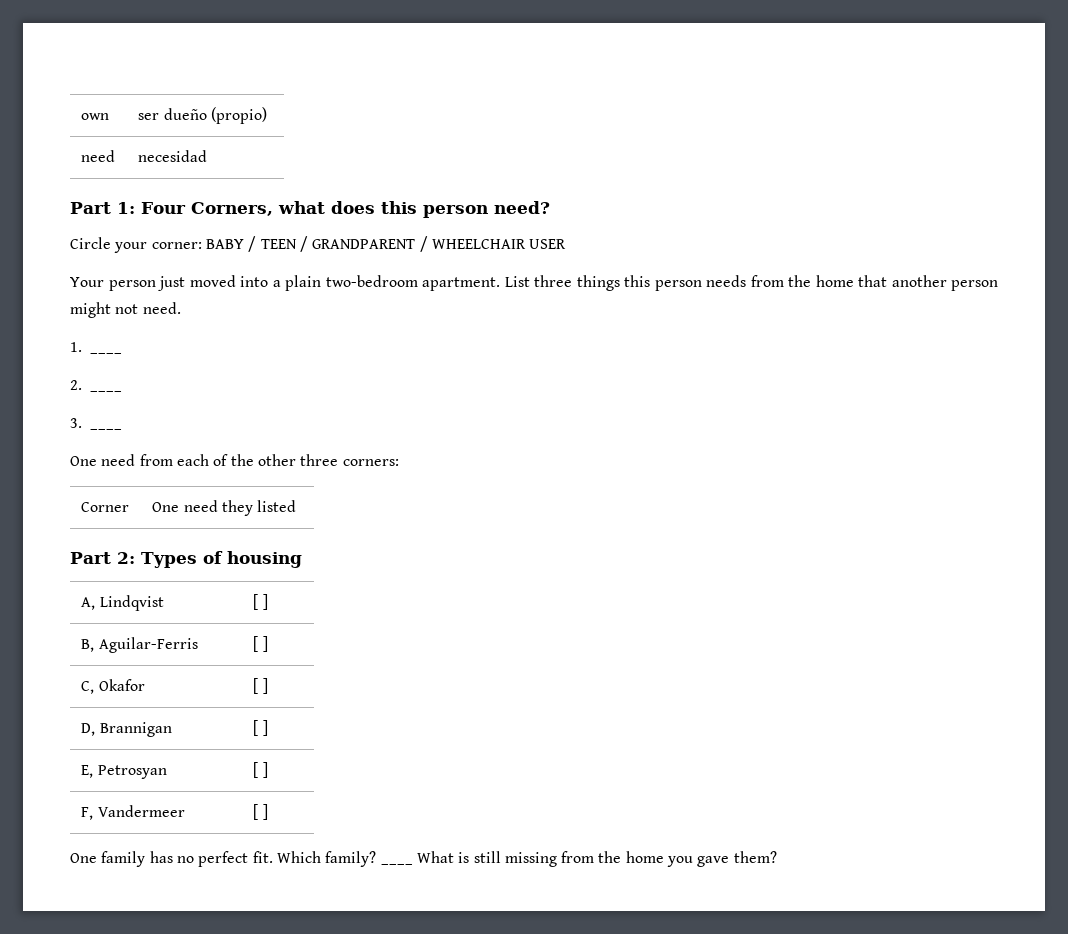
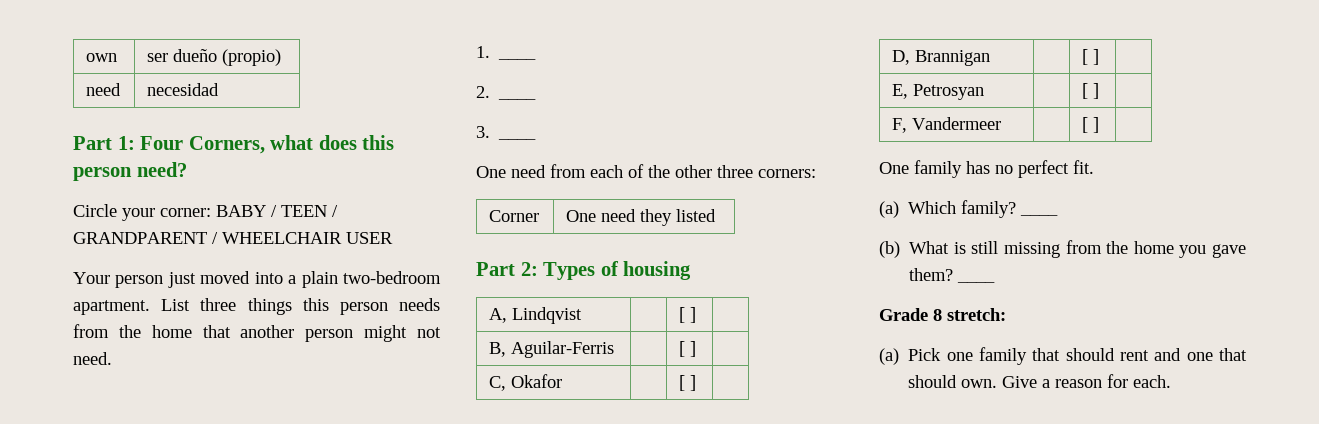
(273, 857) none -> [879,201,899,218] // (a)
(413, 864) none -> [879,241,900,258] // (b)
(777, 857) none -> [957,281,996,283] [879,308,1006,321] [879,347,1247,365] [908,374,1172,388] ____ // Grade 8 stretch: // (a) Pick one family that should rent and one that should own. Give a reason for each.

